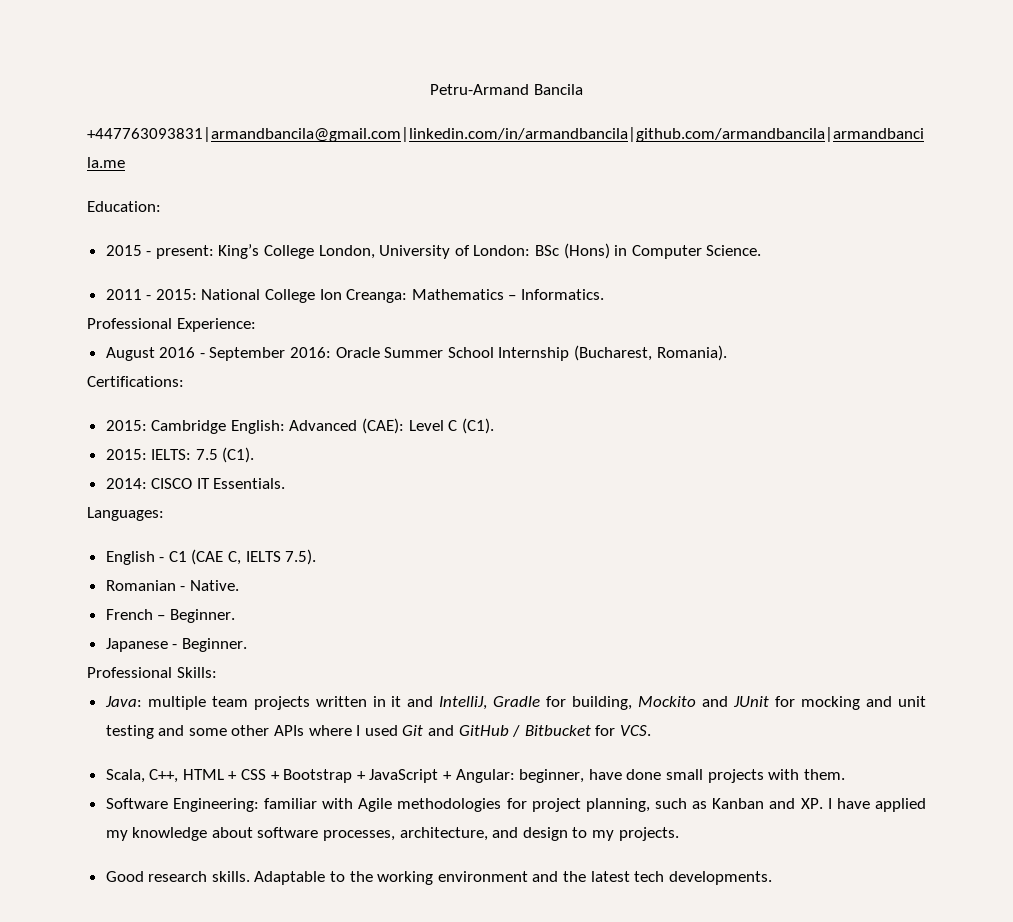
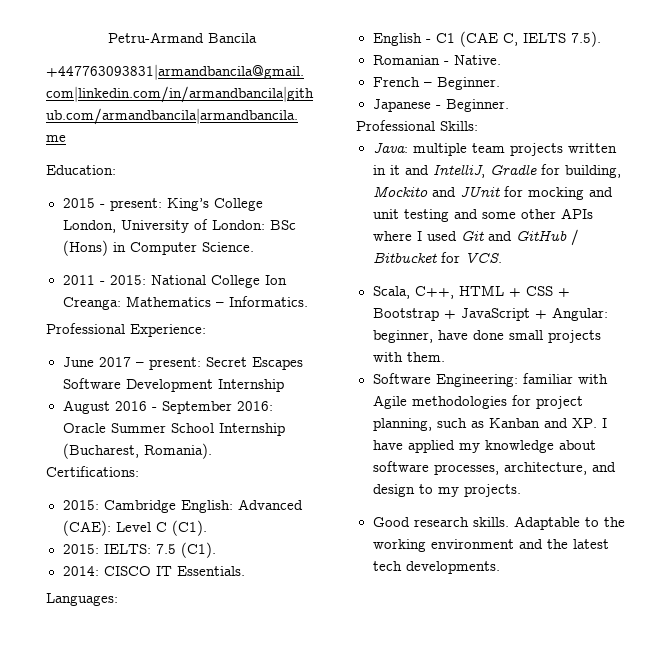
(256, 325) none -> [62,357,303,370] [62,378,284,392] // June 2017 – present: Secret Escapes Software Development Internship

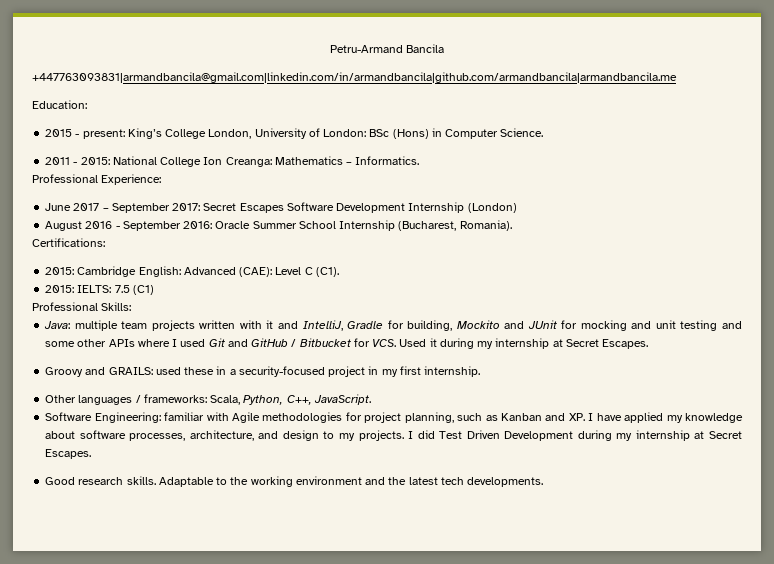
[148,357,201,370] present: -> [111,203,201,213] September 2017:
(284, 385) none -> [467,203,517,213] (London)
[180,542,216,558] [62,566,245,576] [46,593,118,606] [372,31,601,47] [372,55,501,65] [372,77,500,90] [372,99,509,112] (C1). // 2014: CISCO IT Essentials. // Languages: // English - C1 (CAE C, IELTS 7.5). // Romanian - Native. // French – Beginner. // Japanese - Beginner. -> [132,285,154,295] (C1)
[372,165,386,175] in -> [239,320,262,329] with
[372,285,570,299] [372,307,608,321] [372,330,601,343] [372,352,445,362] // Scala, C++, HTML + CSS + Bootstrap + JavaScript + Angular: beginner, have done small projects with them. -> [399,338,649,349] [45,366,481,377] [45,394,371,405] Used it during my internship at Secret Escapes. // Groovy and GRAILS: used these in a security-focused project in my first internship. // Other languages / frameworks: Scala, Python, C++, JavaScript.
(521, 490) none -> [408,430,742,441] [45,449,92,459] I did Test Driven Development during my internship at Secret Escapes.

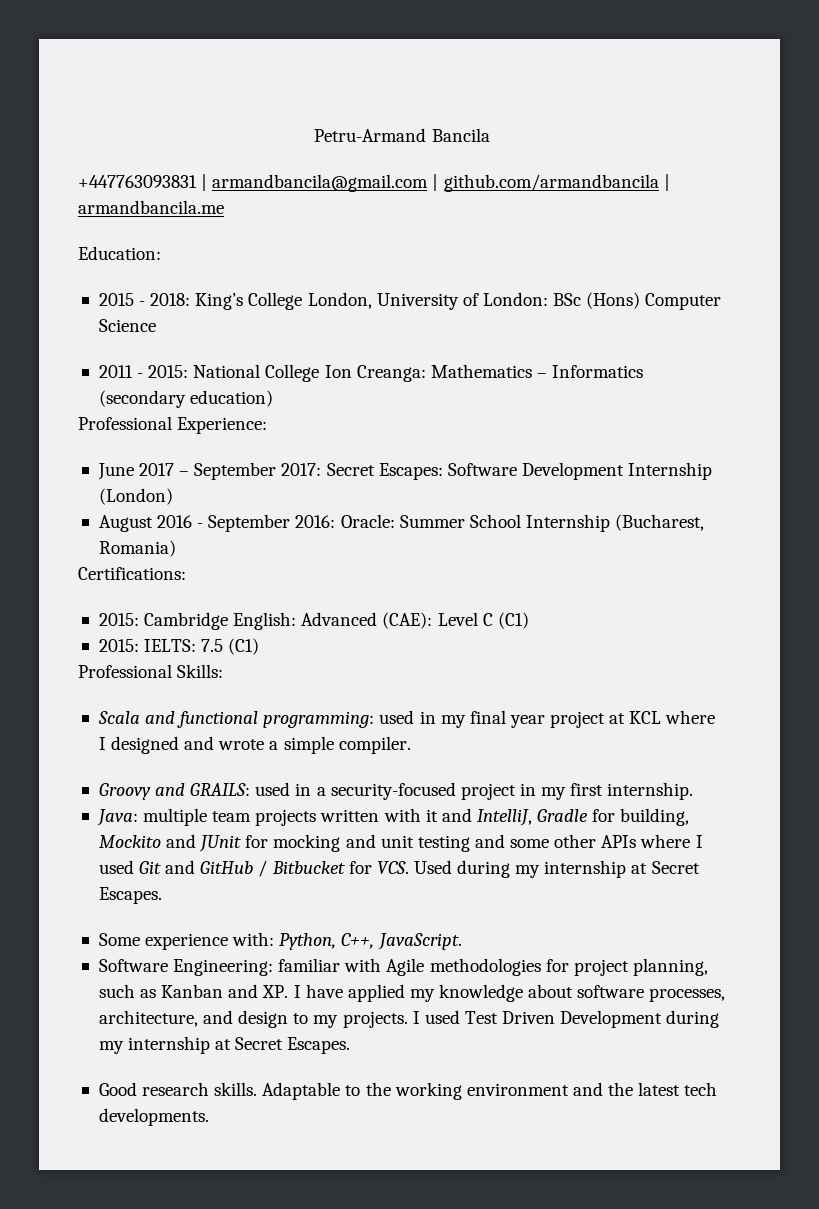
[32,72,677,83] +447763093831|armandbancila@gmail.com|linkedin.com/in/armandbancila|github.com/armandbancila|armandbancila.me -> [78,174,670,192] [78,200,224,214] +447763093831 | armandbancila@gmail.com | github.com/armandbancila | armandbancila.me
[82,129,125,139] present: -> [150,293,191,306] 2018:
[431,128,544,139] in Computer Science. -> [645,293,722,310] [98,319,156,332] Computer Science
[355,156,420,165] Informatics. -> [552,365,644,378] [98,390,274,408] Informatics (secondary education)
[239,203,284,213] Escapes -> [378,463,443,480] Escapes:
[215,221,251,229] Oracle -> [340,514,395,528] Oracle:
[459,220,512,231] Romania). -> [98,540,176,557] Romania)
[315,267,339,277] (C1). -> [497,612,529,629] (C1)
(132, 306) none -> [97,710,716,728] [98,736,411,754] [98,782,694,800] // Scala and functional programming: used in my final year project at KCL where I designed and wrote a simple compiler. // Groovy and GRAILS: used in a security-focused project in my first internship.
[429,338,649,349] [45,366,481,377] [45,394,241,405] it during my internship at Secret Escapes. // Groovy and GRAILS: used these in a security-focused project in my first internship. // Other languages / frameworks: Scala, -> [457,860,700,878] [98,887,162,904] [98,932,275,950] during my internship at Secret Escapes. // Some experience with:
[417,430,435,439] did -> [424,1010,460,1024] used

